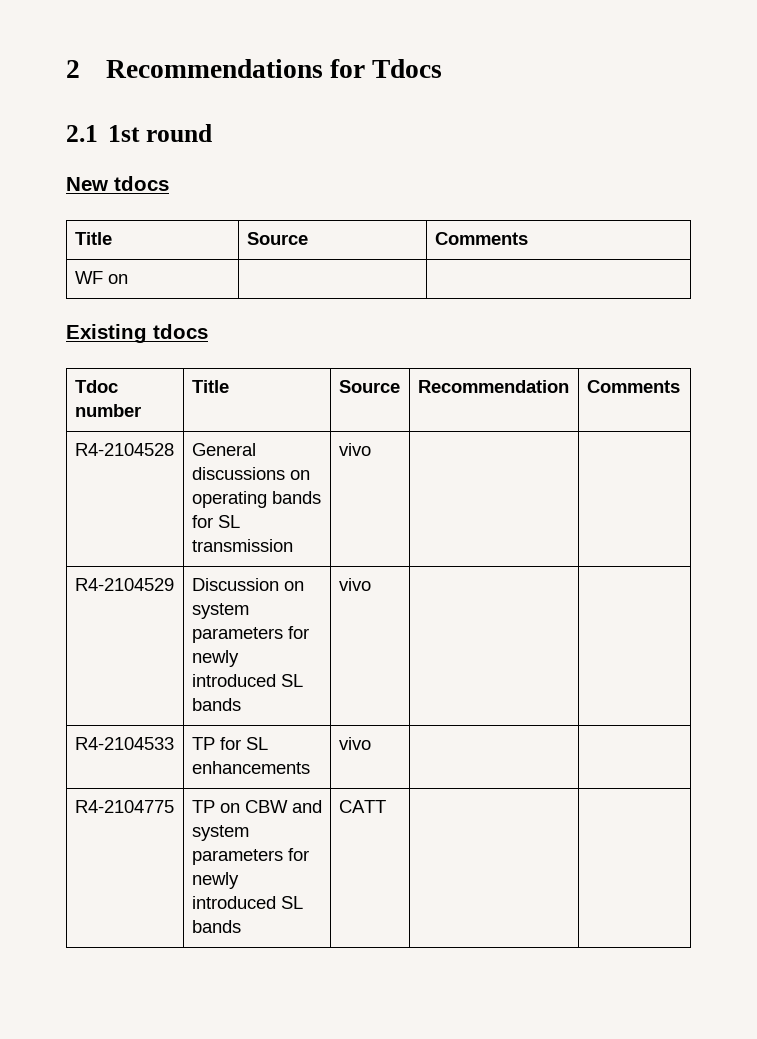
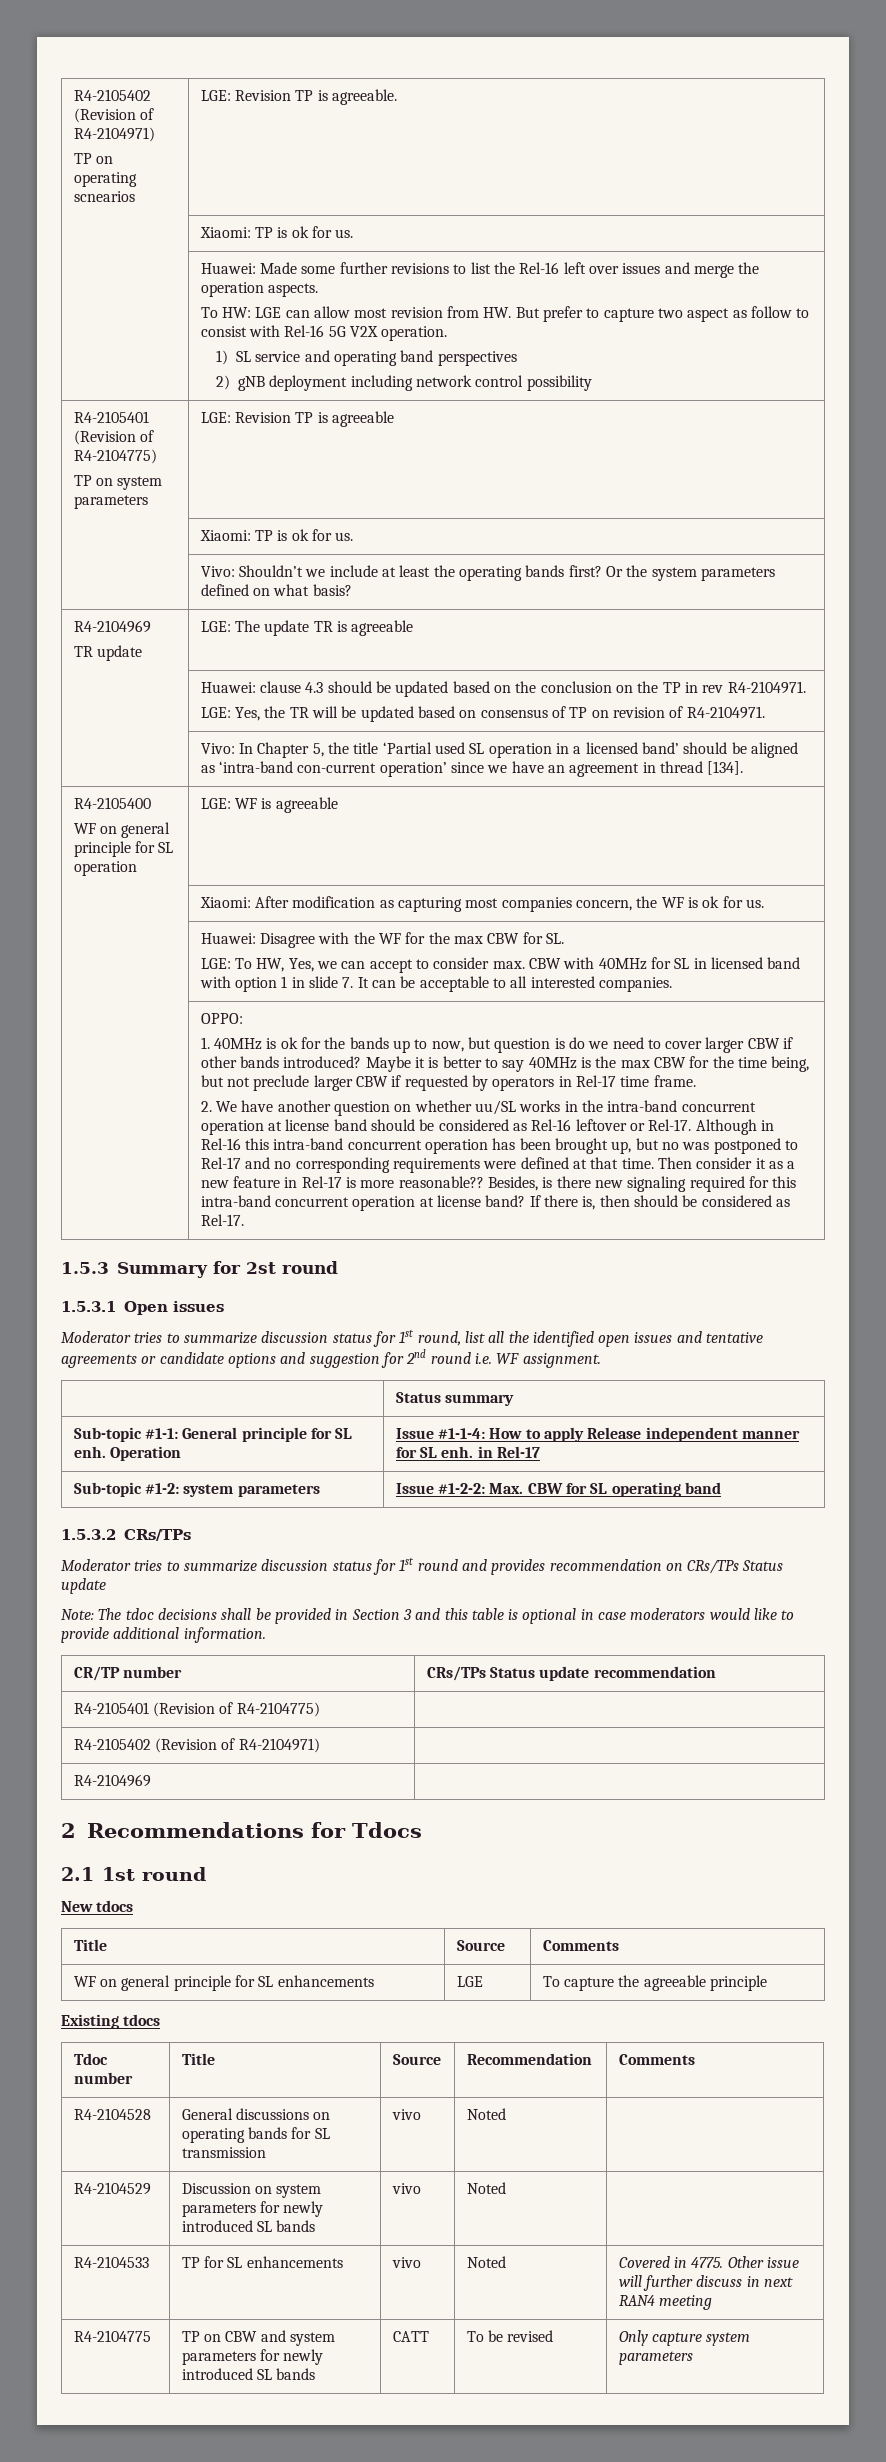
(66, 69) none -> [73,89,151,101] [73,108,155,123] [73,127,155,142] [73,153,114,164] [73,172,137,187] [73,191,135,202] [200,89,398,105] [199,226,354,238] [200,262,760,278] [200,282,319,297] [200,306,810,322] [200,325,448,341] [216,350,517,366] [216,375,592,391] [73,411,149,423] [73,430,155,445] [73,449,157,464] [73,475,163,490] [73,495,148,509] [200,411,395,427] [199,529,354,541] [200,565,775,581] [200,584,352,596] [73,620,151,633] [73,645,143,661] [200,620,414,636] [200,681,806,697] [200,706,765,722] [200,742,798,758] [200,761,744,777] [73,797,151,809] [73,822,171,838] [73,841,174,857] [73,861,137,876] [200,797,338,813] [199,896,764,912] [200,932,564,948] [200,957,801,973] [199,976,672,992] [200,1013,243,1024] [200,1037,794,1053] [200,1056,810,1072] [200,1075,696,1091] [200,1100,756,1116] [200,1119,774,1135] [200,1138,798,1154] [200,1157,796,1173] [200,1176,797,1192] [200,1195,790,1211] [200,1214,244,1226] [61,1261,338,1278] [61,1301,224,1315] [61,1329,764,1347] [61,1349,601,1368] [395,1392,515,1406] [73,1427,353,1442] [73,1446,182,1461] [395,1427,800,1442] [395,1446,541,1458] [73,1482,320,1497] [395,1482,721,1497] [61,1529,191,1541] [61,1557,784,1575] [61,1578,106,1594] [61,1608,795,1624] [61,1627,266,1643] [73,1666,183,1681] [426,1666,716,1681] [73,1702,320,1717] [73,1738,320,1753] [73,1774,151,1787] R4-2105402 (Revision of R4-2104971) // TP on operating scnearios | LGE: Revision TP is agreeable. // | Xiaomi: TP is ok for us. // | Huawei: Made some further revisions to list the Rel-16 left over issues and merge the operation aspects. // To HW: LGE can allow most revision from HW. But prefer to capture two aspect as follow to consist with Rel-16 5G V2X operation. // 1) SL service and operating band perspectives // 2) gNB deployment including network control possibility // R4-2105401 (Revision of R4-2104775) // TP on system parameters | LGE: Revision TP is agreeable // | Xiaomi: TP is ok for us. // | Vivo: Shouldn’t we include at least the operating bands first? Or the system parameters defined on what basis? // R4-2104969 // TR update | LGE: The update TR is agreeable // | Huawei: clause 4.3 should be updated based on the conclusion on the TP in rev R4-2104971. // LGE: Yes, the TR will be updated based on consensus of TP on revision of R4-2104971. // | Vivo: In Chapter 5, the title ‘Partial used SL operation in a licensed band’ should be aligned as ‘intra-band con-current operation’ since we have an agreement in thread [134]. // R4-2105400 // WF on general principle for SL operation | LGE: WF is agreeable // | Xiaomi: After modification as capturing most companies concern, the WF is ok for us. // | Huawei: Disagree with the WF for the max CBW for SL. // LGE: To HW, Yes, we can accept to consider max. CBW with 40MHz for SL in licensed band with option 1 in slide 7. It can be acceptable to all interested companies. // | OPPO: // 1. 40MHz is ok for the bands up to now, but question is do we need to cover larger CBW if other bands introduced? Maybe it is better to say 40MHz is the max CBW for the time being, but not preclude larger CBW if requested by operators in Rel-17 time frame. // 2. We have another question on whether uu/SL works in the intra-band concurrent operation at license band should be considered as Rel-16 leftover or Rel-17. Although in Rel-16 this intra-band concurrent operation has been brought up, but no was postponed to Rel-17 and no corresponding requirements were defined at that time. Then consider it as a new feature in Rel-17 is more reasonable?? Besides, is there new signaling required for this intra-band concurrent operation at license band? If there is, then should be considered as Rel-17. // 1.5.3 Summary for 2st round // 1.5.3.1 Open issues // Moderator tries to summarize discussion status for 1st round, list all the identified open issues and tentative agreements or candidate options and suggestion for 2nd round i.e. WF assignment. // | Status summary // Sub-topic #1-1: General principle for SL enh. Operation | Issue #1-1-4: How to apply Release independent manner for SL enh. in Rel-17 // Sub-topic #1-2: system parameters | Issue #1-2-2: Max. CBW for SL operating band // 1.5.3.2 CRs/TPs // Moderator tries to summarize discussion status for 1st round and provides recommendation on CRs/TPs Status update // Note: The tdoc decisions shall be provided in Section 3 and this table is optional in case moderators would like to provide additional information. // CR/TP number | CRs/TPs Status update recommendation // R4-2105401 (Revision of R4-2104775) | // R4-2105402 (Revision of R4-2104971) | // R4-2104969 | //
(128, 279) | | -> [121,1975,374,1991] [456,1976,483,1987] [542,1975,768,1991] general principle for SL enhancements | LGE | To capture the agreeable principle
(371, 449) none -> [466,2108,506,2120] Noted
(371, 584) none -> [466,2182,506,2194] Noted
(371, 743) | -> [466,2256,506,2268] [618,2256,800,2268] [618,2275,794,2291] [618,2295,713,2310] Noted | Covered in 4775. Other issue will further discuss in next RAN4 meeting
(386, 806) | -> [466,2330,554,2342] [618,2330,751,2346] [618,2351,693,2365] To be revised | Only capture system parameters

